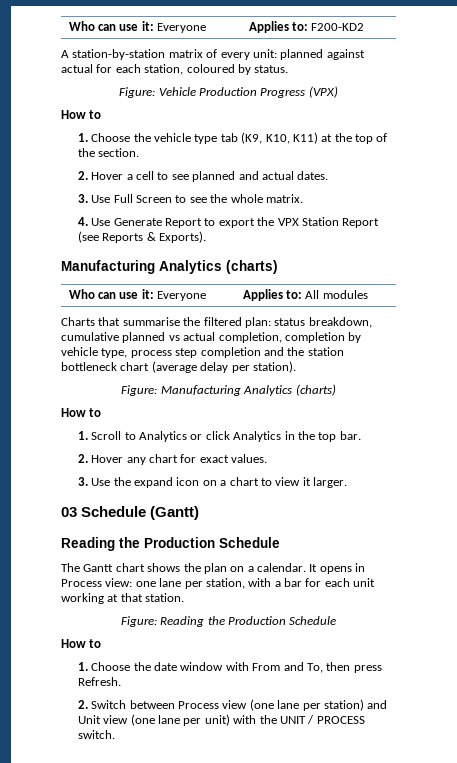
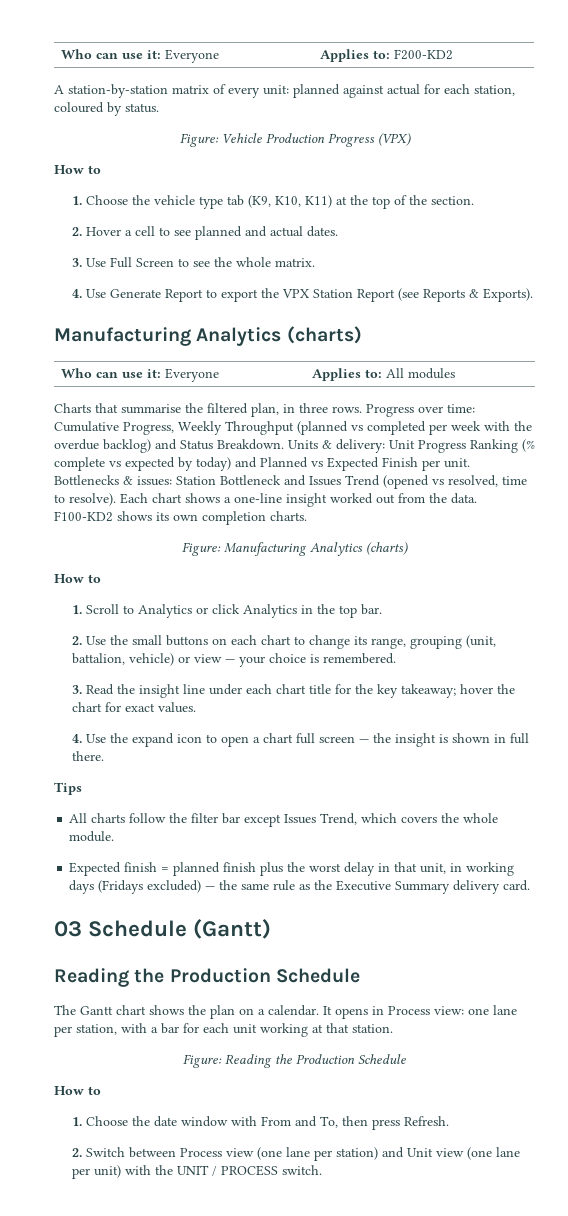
[244,317,372,328] [61,332,362,343] [61,347,344,358] [61,361,296,373] plan: status breakdown, cumulative planned vs actual completion, completion by vehicle type, process step completion and the station bottleneck chart (average delay per station). -> [251,403,475,417] [54,421,532,435] [54,439,535,453] [54,457,470,471] [54,475,527,489] [54,493,477,507] [54,511,307,525] plan, in three rows. Progress over time: Cumulative Progress, Weekly Throughput (planned vs completed per week with the overdue backlog) and Status Breakdown. Units & delivery: Unit Progress Ranking (% complete vs expected by today) and Planned vs Expected Finish per unit. Bottlenecks & issues: Station Bottleneck and Issues Trend (opened vs resolved, time to resolve). Each chart shows a one-line insight worked out from the data. F100-KD2 shows its own completion charts.
[91,455,146,465] Hover any -> [86,635,497,649] [72,653,397,667] [72,684,516,698] Use the small buttons on each chart to change its range, grouping (unit, battalion, vehicle) or view — your choice is remembered. // 3. Read the insight line under each chart title for the key takeaway; hover the
[77,477,88,486] 3. -> [72,734,83,743] 4.
[202,477,348,488] on a chart to view it larger. -> [206,733,530,747] [72,751,105,761] [54,782,82,795] [69,813,499,827] [69,831,115,842] [69,862,515,876] [69,880,531,894] to open a chart full screen — the insight is shown in full there. // Tips // All charts follow the filter bar except Issues Trend, which covers the whole module. // Expected finish = planned finish plus the worst delay in that unit, in working days (Fridays excluded) — the same rule as the Executive Summary delivery card.

